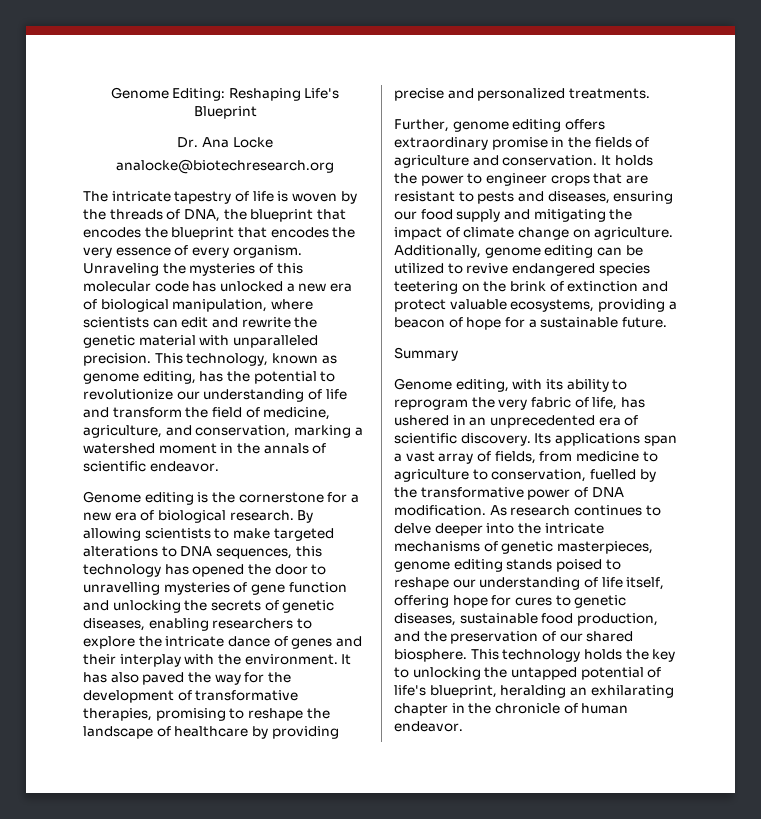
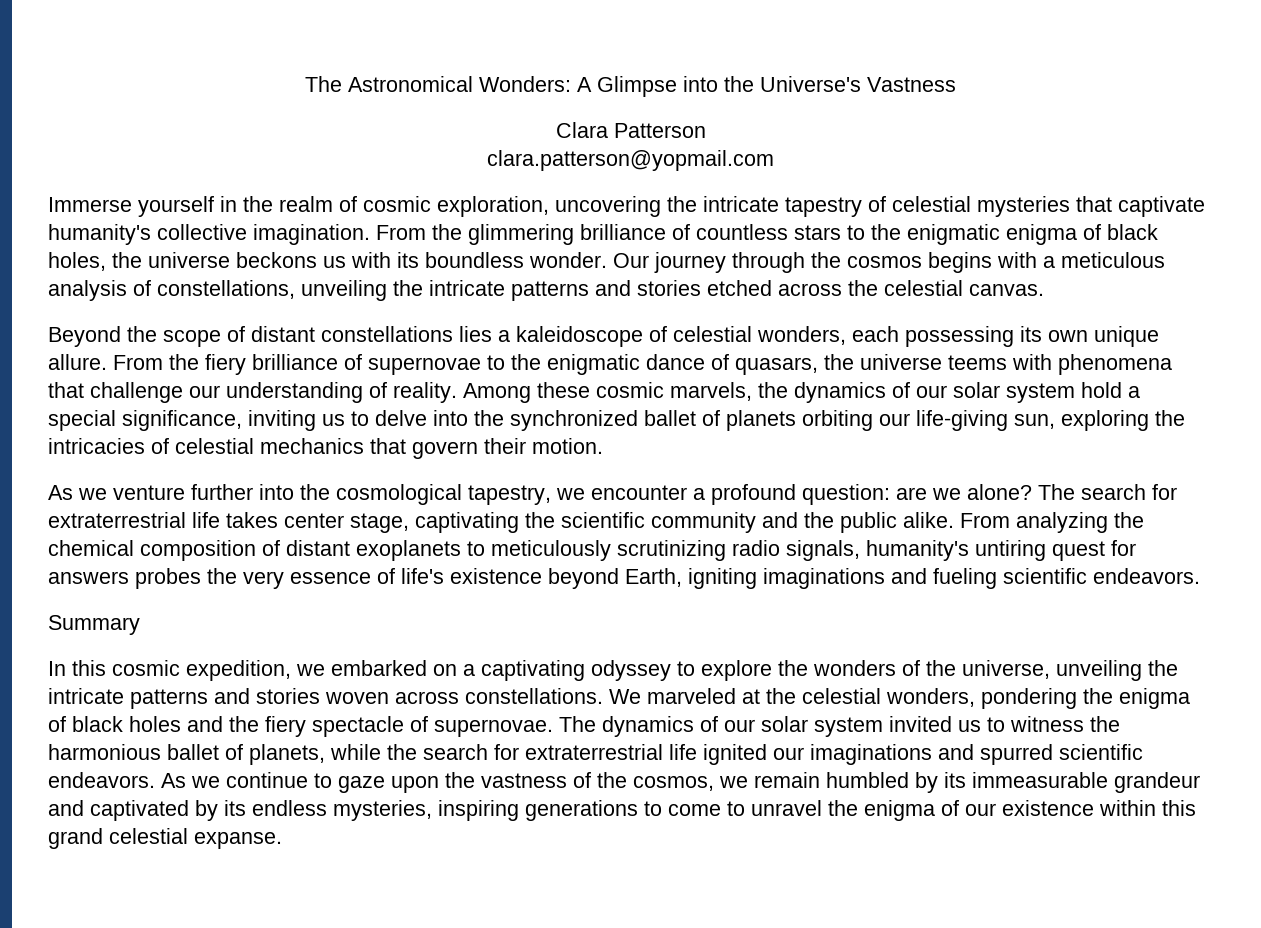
[110,87,340,101] [193,106,257,119] [177,137,273,148] [116,159,334,174] [83,191,357,204] [83,209,346,222] [83,227,356,240] [83,245,302,258] [83,263,303,276] [83,281,352,292] [83,299,313,312] [83,317,318,328] [83,335,318,348] [83,353,337,366] [83,371,336,384] [83,389,347,402] [83,407,331,420] [83,425,363,438] [83,443,327,454] [83,461,219,472] [83,491,359,505] [83,510,314,523] [83,528,334,541] [83,546,322,559] [83,564,327,577] [83,582,347,595] [83,600,335,613] [83,618,312,631] [83,636,362,649] [83,654,352,667] [83,672,291,685] [83,690,299,703] [83,708,330,721] [83,726,339,739] [394,88,650,101] [394,119,605,132] [394,137,650,150] [394,155,653,168] [394,173,648,186] [394,191,674,204] [394,209,633,222] [394,227,674,240] [394,245,643,258] [394,263,650,276] [394,281,668,294] [394,299,677,312] [394,317,667,330] [394,347,458,361] [394,378,628,392] [394,397,645,410] [394,415,639,428] [394,433,677,446] [394,451,658,464] [394,469,656,482] [394,487,624,500] [394,505,661,516] [394,523,604,536] [394,541,653,554] [394,559,621,572] [394,577,665,590] [394,595,627,608] [394,613,658,626] [394,631,634,644] [394,649,676,662] [394,667,662,680] [394,685,674,698] [394,703,629,716] [394,721,463,732] Genome Editing: Reshaping Life's Blueprint // Dr. Ana Locke // analocke@biotechresearch.org // The intricate tapestry of life is woven by the threads of DNA, the blueprint that encodes the blueprint that encodes the very essence of every organism. Unraveling the mysteries of this molecular code has unlocked a new era of biological manipulation, where scientists can edit and rewrite the genetic material with unparalleled precision. This technology, known as genome editing, has the potential to revolutionize our understanding of life and transform the field of medicine, agriculture, and conservation, marking a watershed moment in the annals of scientific endeavor. // Genome editing is the cornerstone for a new era of biological research. By allowing scientists to make targeted alterations to DNA sequences, this technology has opened the door to unravelling mysteries of gene function and unlocking the secrets of genetic diseases, enabling researchers to explore the intricate dance of genes and their interplay with the environment. It has also paved the way for the development of transformative therapies, promising to reshape the landscape of healthcare by providing precise and personalized treatments. // Further, genome editing offers extraordinary promise in the fields of agriculture and conservation. It holds the power to engineer crops that are resistant to pests and diseases, ensuring our food supply and mitigating the impact of climate change on agriculture. Additionally, genome editing can be utilized to revive endangered species teetering on the brink of extinction and protect valuable ecosystems, providing a beacon of hope for a sustainable future. // Summary // Genome editing, with its ability to reprogram the very fabric of life, has ushered in an unprecedented era of scientific discovery. Its applications span a vast array of fields, from medicine to agriculture to conservation, fuelled by the transformative power of DNA modification. As research continues to delve deeper into the intricate mechanisms of genetic masterpieces, genome editing stands poised to reshape our understanding of life itself, offering hope for cures to genetic diseases, sustainable food production, and the preservation of our shared biosphere. This technology holds the key to unlocking the untapped potential of life's blueprint, heralding an exhilarating chapter in the chronicle of human endeavor. -> [305,76,956,97] [555,122,706,138] [487,150,774,171] [48,196,1205,217] [48,224,1158,245] [48,252,1165,273] [48,280,1044,301] [48,326,1159,347] [48,354,1172,375] [48,382,1140,403] [48,410,1185,431] [48,438,603,459] [48,484,1177,505] [48,512,1144,533] [48,540,1136,561] [48,568,1200,589] [48,615,140,635] [48,660,1178,681] [48,688,1190,709] [48,716,1120,737] [48,744,1143,765] [48,772,1200,793] [48,800,1196,821] [48,828,282,849] The Astronomical Wonders: A Glimpse into the Universe's Vastness // Clara Patterson // clara.patterson@yopmail.com // Immerse yourself in the realm of cosmic exploration, uncovering the intricate tapestry of celestial mysteries that captivate humanity's collective imagination. From the glimmering brilliance of countless stars to the enigmatic enigma of black holes, the universe beckons us with its boundless wonder. Our journey through the cosmos begins with a meticulous analysis of constellations, unveiling the intricate patterns and stories etched across the celestial canvas. // Beyond the scope of distant constellations lies a kaleidoscope of celestial wonders, each possessing its own unique allure. From the fiery brilliance of supernovae to the enigmatic dance of quasars, the universe teems with phenomena that challenge our understanding of reality. Among these cosmic marvels, the dynamics of our solar system hold a special significance, inviting us to delve into the synchronized ballet of planets orbiting our life-giving sun, exploring the intricacies of celestial mechanics that govern their motion. // As we venture further into the cosmological tapestry, we encounter a profound question: are we alone? The search for extraterrestrial life takes center stage, captivating the scientific community and the public alike. From analyzing the chemical composition of distant exoplanets to meticulously scrutinizing radio signals, humanity's untiring quest for answers probes the very essence of life's existence beyond Earth, igniting imaginations and fueling scientific endeavors. // Summary // In this cosmic expedition, we embarked on a captivating odyssey to explore the wonders of the universe, unveiling the intricate patterns and stories woven across constellations. We marveled at the celestial wonders, pondering the enigma of black holes and the fiery spectacle of supernovae. The dynamics of our solar system invited us to witness the harmonious ballet of planets, while the search for extraterrestrial life ignited our imaginations and spurred scientific endeavors. As we continue to gaze upon the vastness of the cosmos, we remain humbled by its immeasurable grandeur and captivated by its endless mysteries, inspiring generations to come to unravel the enigma of our existence within this grand celestial expanse.

